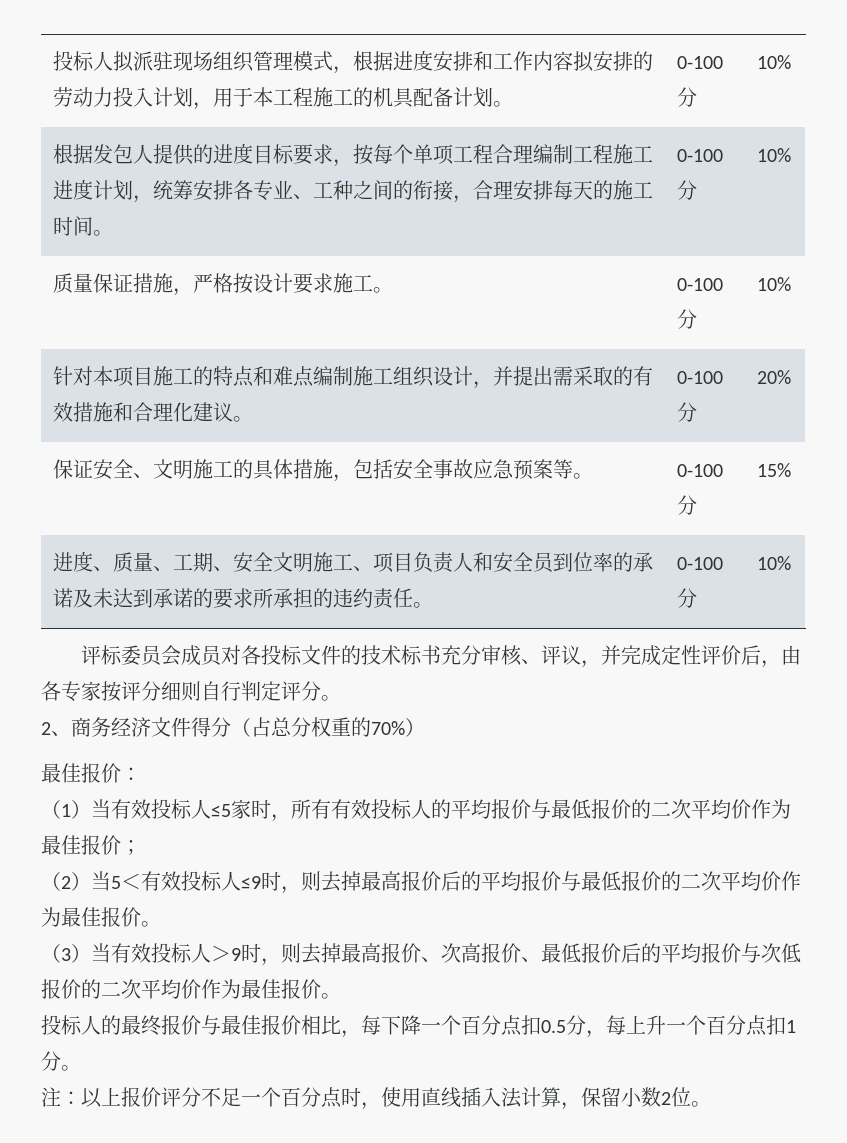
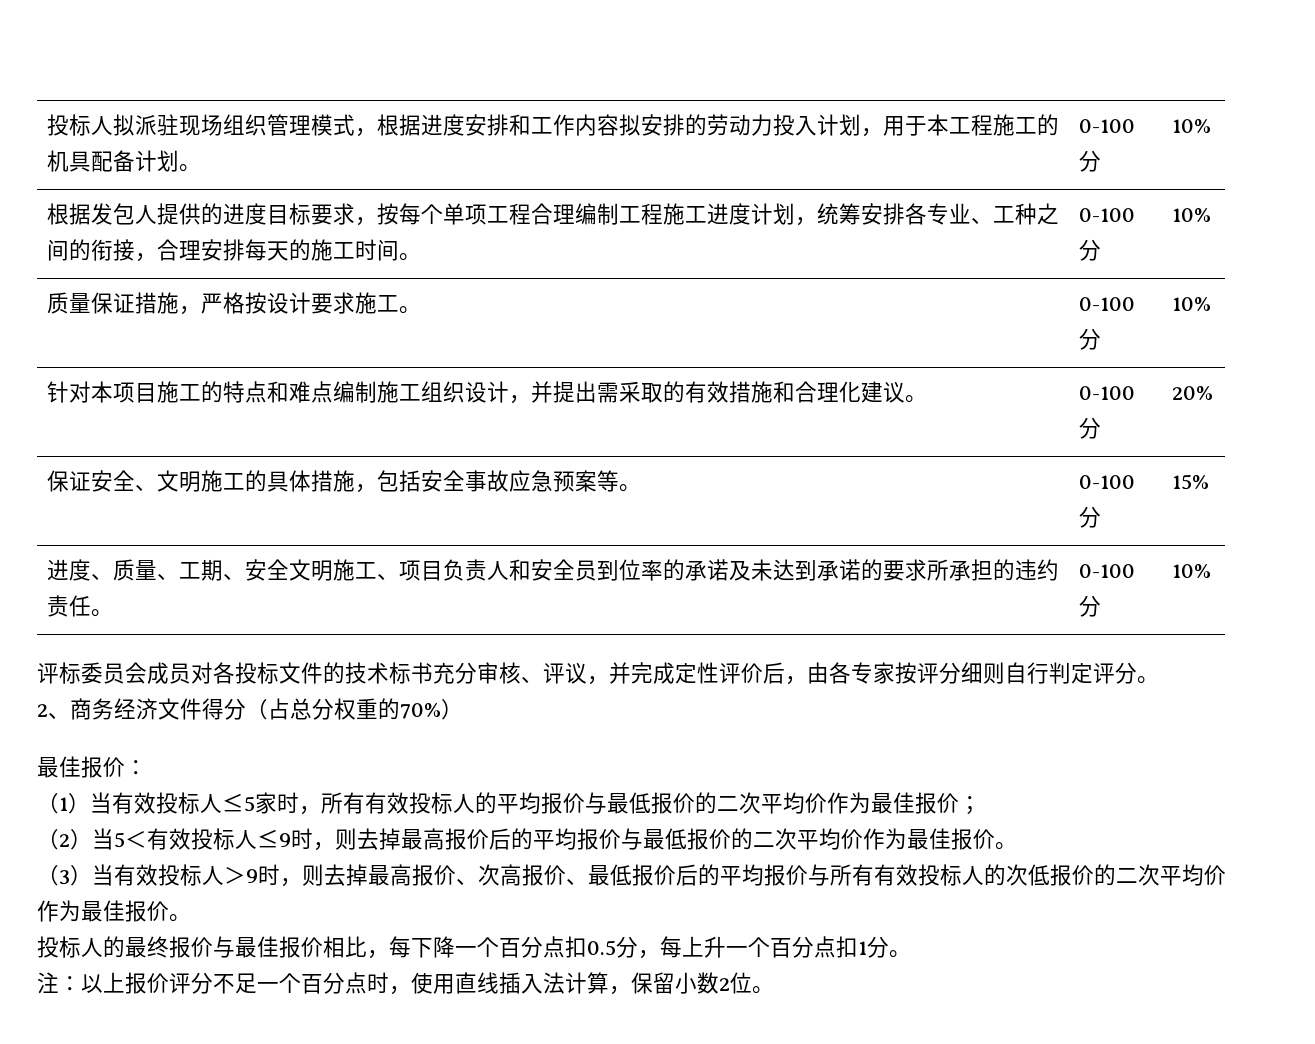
(761, 953) none -> [830,864,1006,886] 所有有效投标人的

